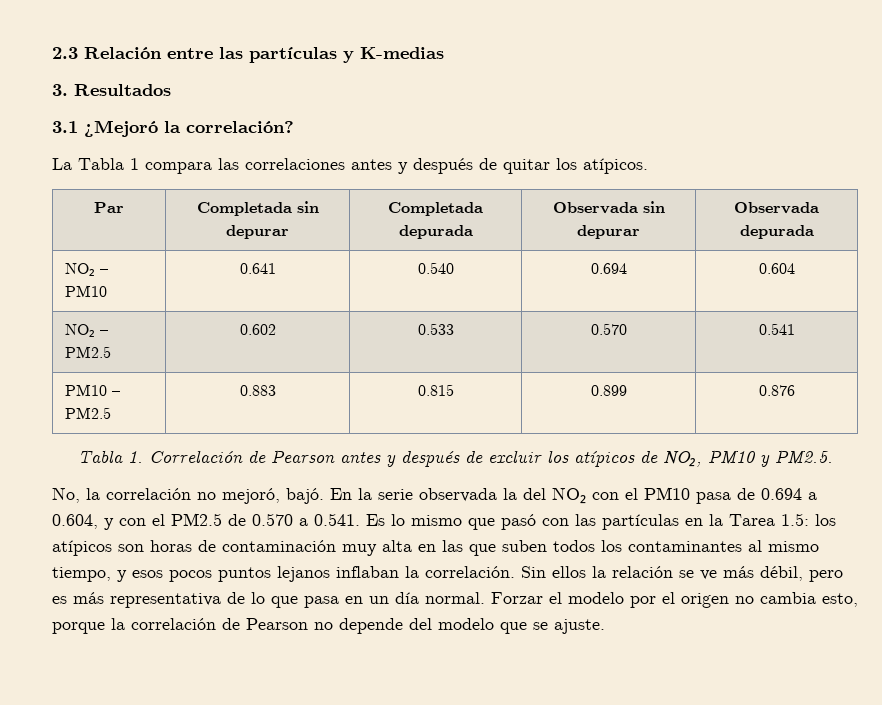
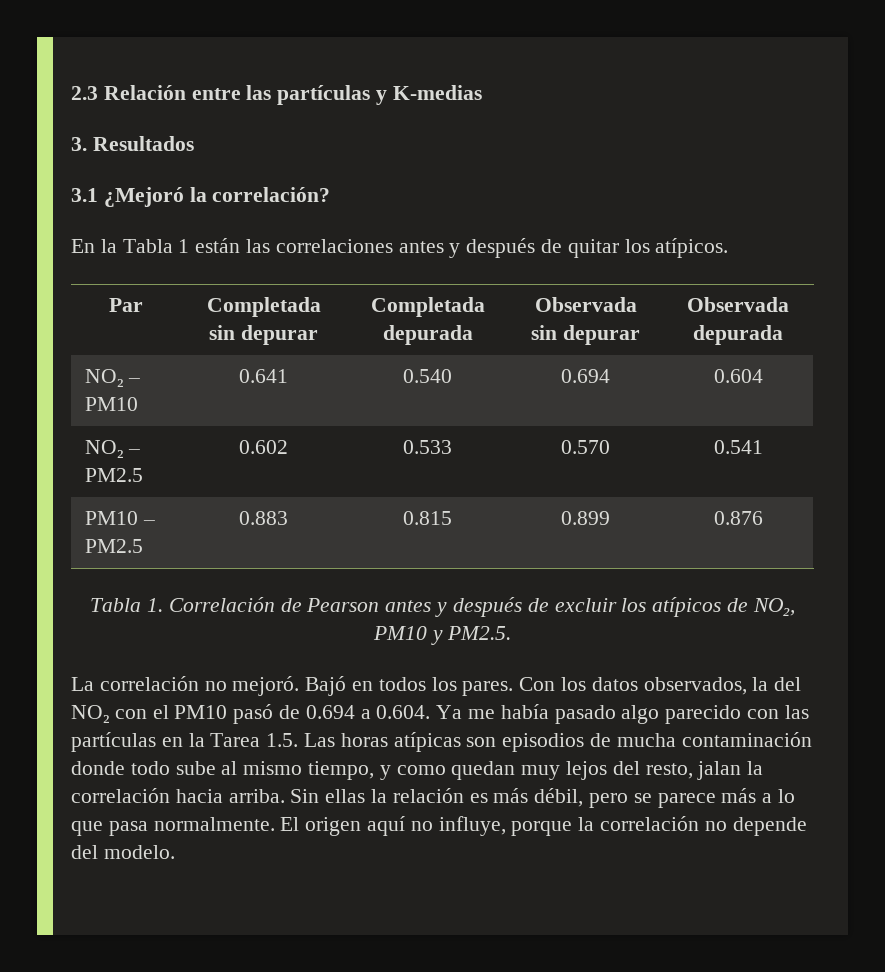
[52,158,72,170] La -> [71,239,117,253] En la
[145,162,212,174] compara -> [195,238,241,253] están
[52,487,497,504] No, la correlación no mejoró, bajó. En la serie observada -> [71,676,747,696] La correlación no mejoró. Bajó en todos los pares. Con los datos observados,
[696,492,731,504] pasa -> [233,704,274,724] pasó
[52,513,536,530] 0.604, y con el PM2.5 de 0.570 a 0.541. Es lo mismo que pasó -> [376,704,742,724] 0.604. Ya me había pasado algo parecido
[781,513,836,526] [52,540,819,556] [52,566,843,582] [52,592,858,608] 1.5: los atípicos son horas de contaminación muy alta en las que suben todos los contaminantes al mismo tiempo, y esos pocos puntos lejanos inflaban la correlación. Sin ellos la relación se ve más débil, pero es más representativa de lo que pasa en un día normal. Forzar el modelo por el origen no cambia esto, -> [266,732,812,752] [71,761,764,780] [71,788,796,808] [71,816,506,836] 1.5. Las horas atípicas son episodios de mucha contaminación donde todo sube al mismo tiempo, y como quedan muy lejos del resto, jalan la correlación hacia arriba. Sin ellas la relación es más débil, pero se parece más a lo que pasa normalmente. El origen aquí no influye,
[222,618,308,630] de Pearson -> (700, 823) none
[438,618,605,634] modelo que se ajuste. -> [103,845,175,859] modelo.

